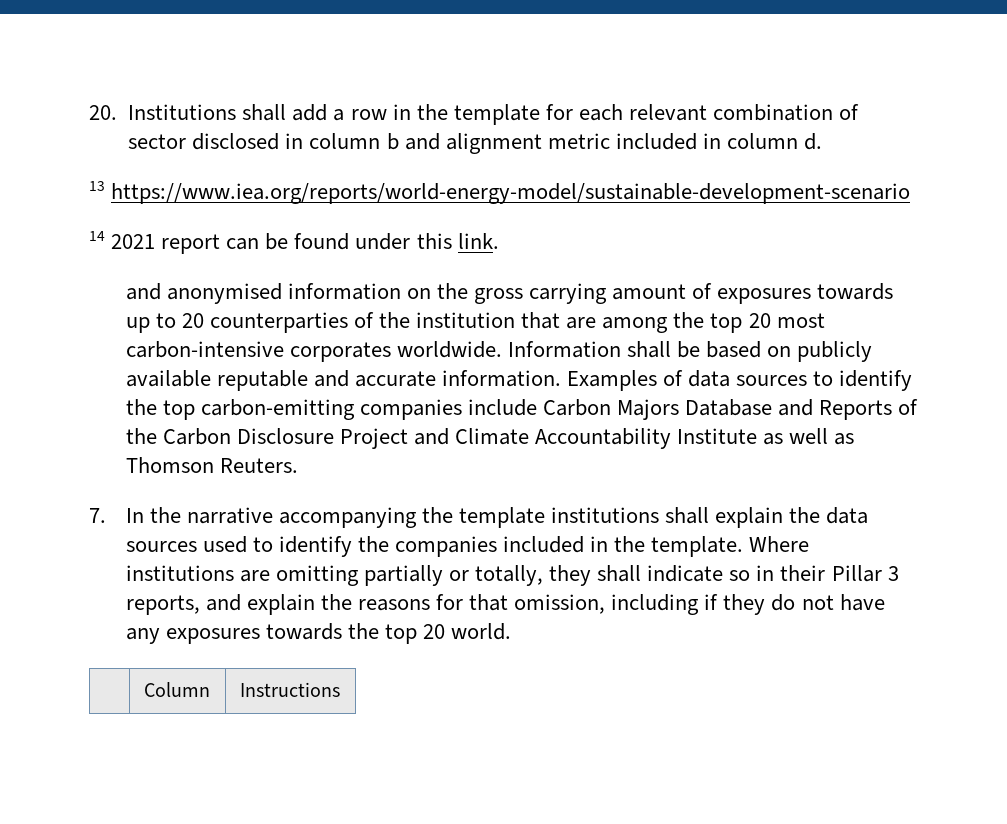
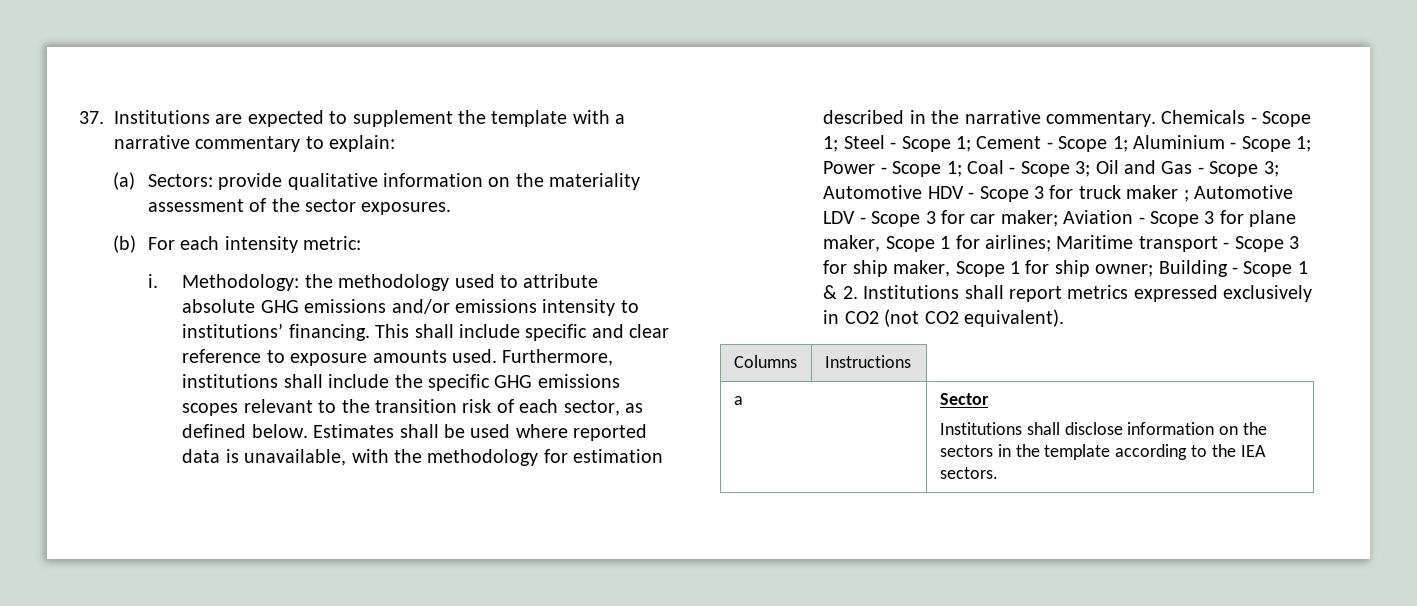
[89,104,860,125] [128,133,823,154] [89,181,911,204] [89,231,499,254] [125,283,894,304] [125,312,825,333] [125,341,873,362] [125,370,913,391] [125,399,919,420] [125,428,855,449] [125,457,298,473] [89,507,869,528] [125,536,810,557] [125,565,899,586] [125,594,885,615] [125,623,512,644] [143,682,210,697] [239,682,340,697] 20. Institutions shall add a row in the template for each relevant combination of sector disclosed in column b and alignment metric included in column d. // 13 https://www.iea.org/reports/world-energy-model/sustainable-development-scenario // 14 2021 report can be found under this link. // and anonymised information on the gross carrying amount of exposures towards up to 20 counterparties of the institution that are among the top 20 most carbon-intensive corporates worldwide. Information shall be based on publicly available reputable and accurate information. Examples of data sources to identify the top carbon-emitting companies include Carbon Majors Database and Reports of the Carbon Disclosure Project and Climate Accountability Institute as well as Thomson Reuters. // 7. In the narrative accompanying the template institutions shall explain the data sources used to identify the companies included in the template. Where institutions are omitting partially or totally, they shall indicate so in their Pillar 3 reports, and explain the reasons for that omission, including if they do not have any exposures towards the top 20 world. // | Column | Instructions -> [79,110,626,127] [114,135,396,152] [113,172,641,190] [147,198,452,215] [113,235,362,253] [147,274,599,291] [182,299,639,316] [182,323,670,341] [182,349,614,366] [182,374,620,391] [182,399,643,416] [182,424,648,441] [182,449,664,466] [823,110,1312,127] [823,135,1312,152] [823,160,1279,177] [823,185,1293,202] [823,210,1297,227] [823,235,1299,252] [823,260,1308,277] [823,285,1313,302] [823,309,1064,327] [733,355,797,368] [824,355,911,368] [733,396,743,405] [939,393,989,405] [939,422,1268,435] [939,444,1266,460] [939,467,998,479] 37. Institutions are expected to supplement the template with a narrative commentary to explain: // (a) Sectors: provide qualitative information on the materiality assessment of the sector exposures. // (b) For each intensity metric: // i. Methodology: the methodology used to attribute absolute GHG emissions and/or emissions intensity to institutions’ financing. This shall include specific and clear reference to exposure amounts used. Furthermore, institutions shall include the specific GHG emissions scopes relevant to the transition risk of each sector, as defined below. Estimates shall be used where reported data is unavailable, with the methodology for estimation described in the narrative commentary. Chemicals - Scope 1; Steel - Scope 1; Cement - Scope 1; Aluminium - Scope 1; Power - Scope 1; Coal - Scope 3; Oil and Gas - Scope 3; Automotive HDV - Scope 3 for truck maker ; Automotive LDV - Scope 3 for car maker; Aviation - Scope 3 for plane maker, Scope 1 for airlines; Maritime transport - Scope 3 for ship maker, Scope 1 for ship owner; Building - Scope 1 & 2. Institutions shall report metrics expressed exclusively in CO2 (not CO2 equivalent). // Columns | Instructions // a | Sector // Institutions shall disclose information on the sectors in the template according to the IEA sectors.

